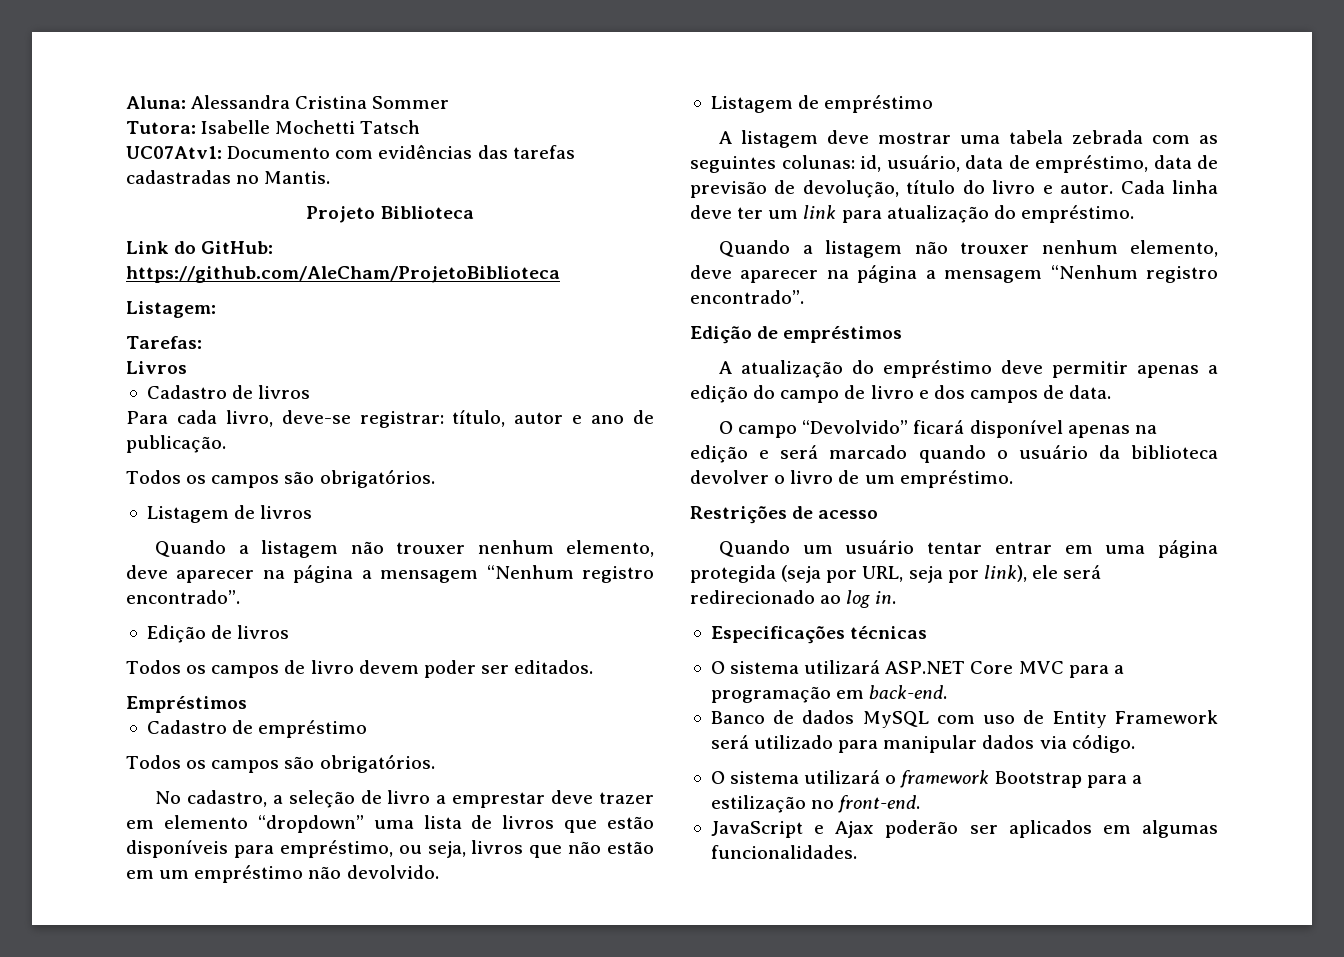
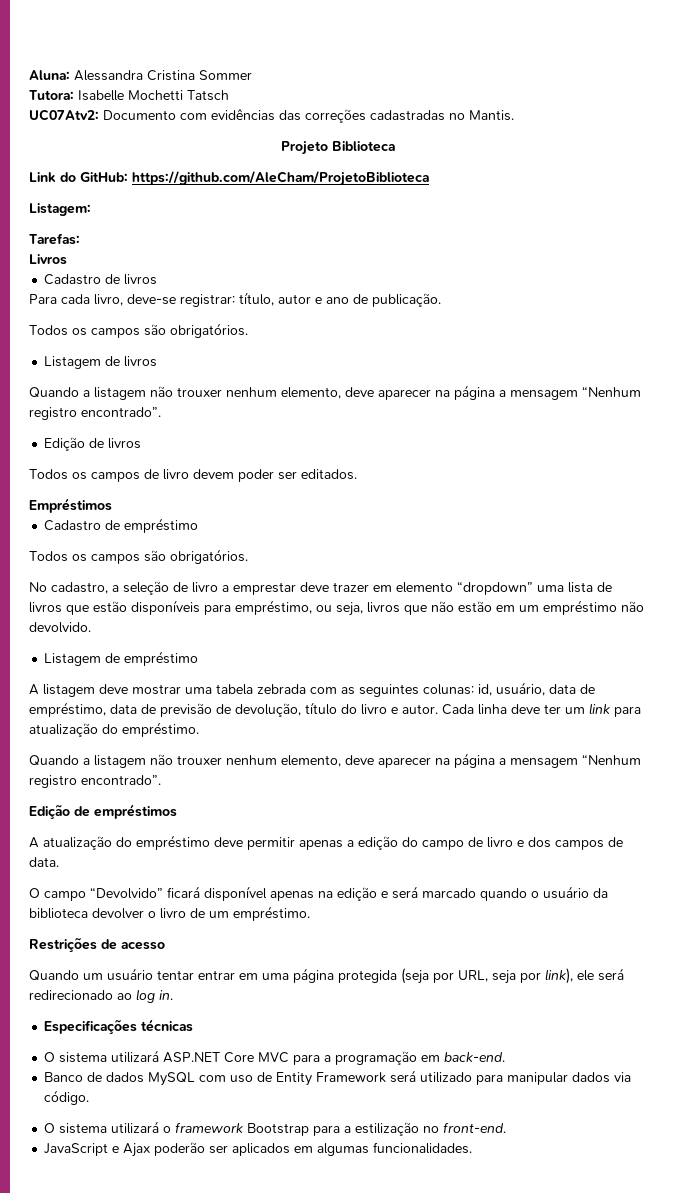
[126,146,222,159] UC07Atv1: -> [29,109,99,121] UC07Atv2:
[512,145,575,159] tarefas -> [305,109,366,123] correções

